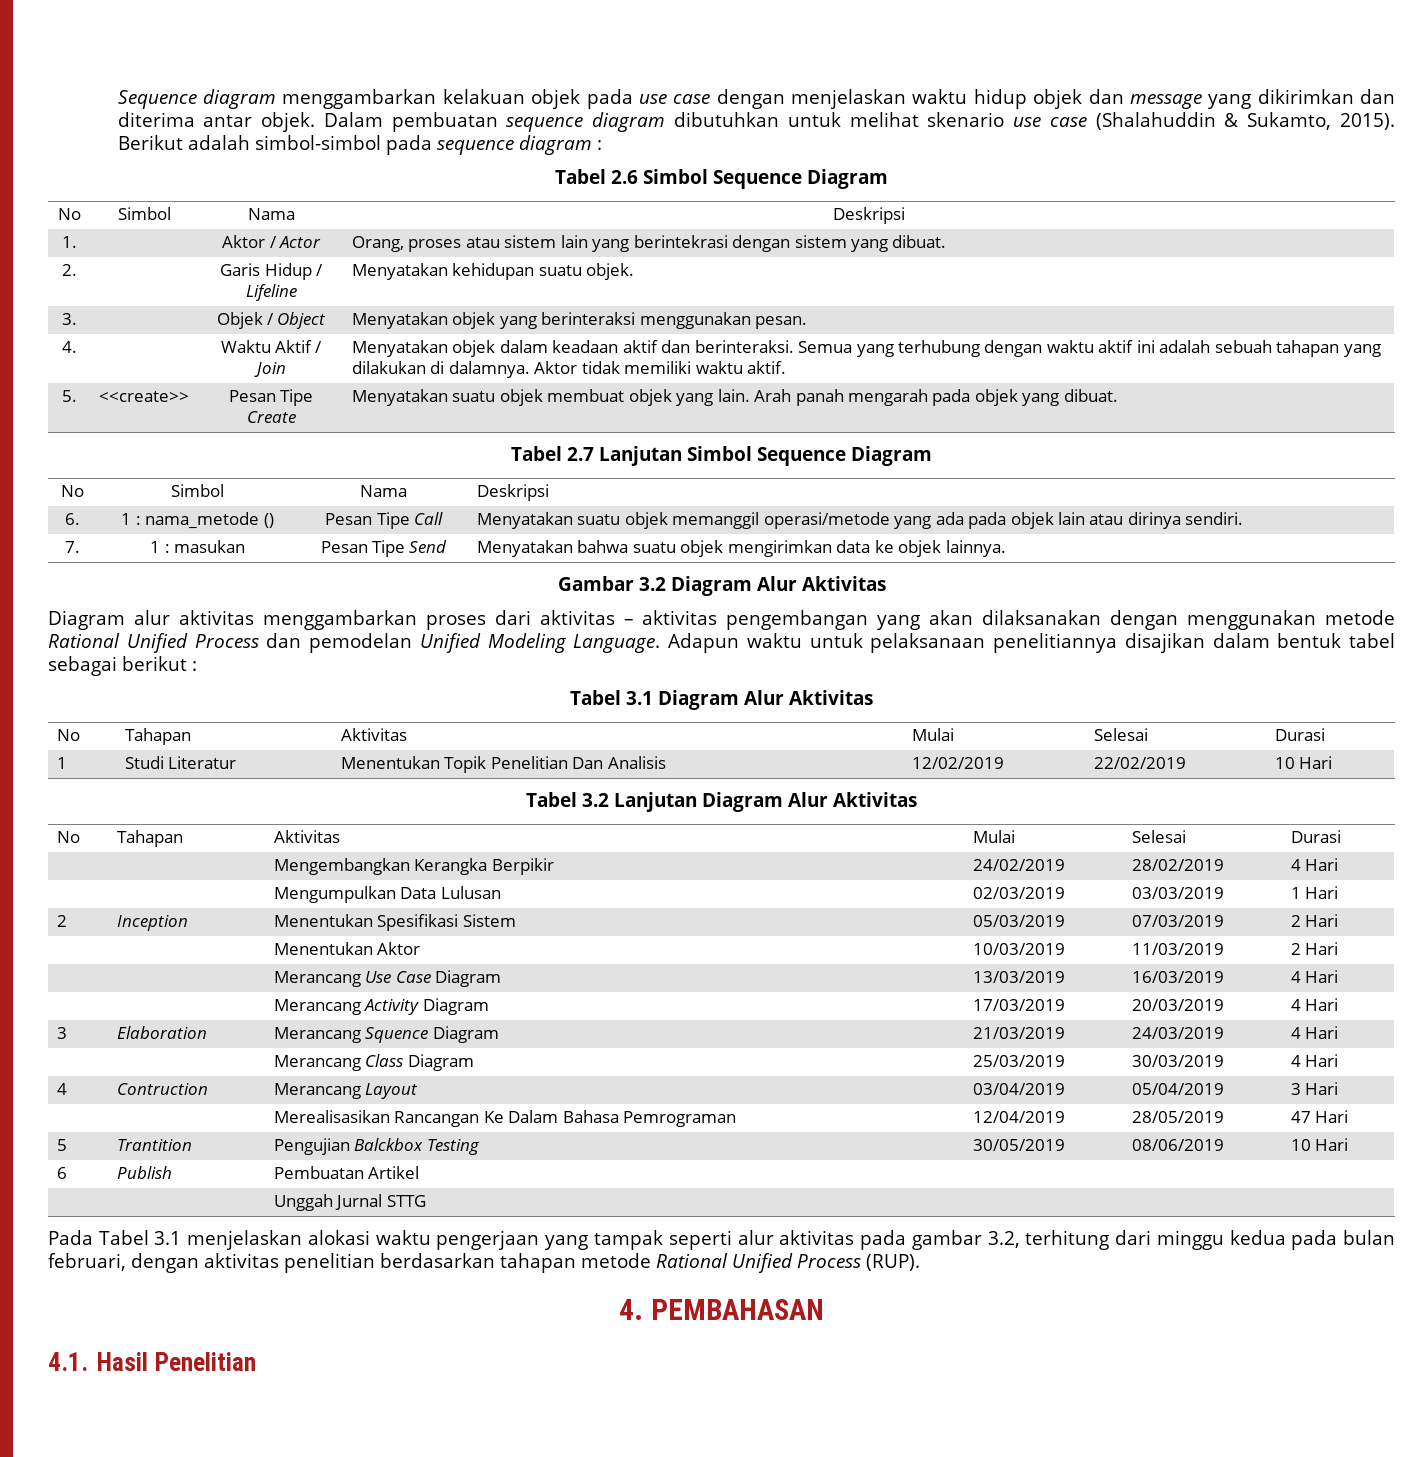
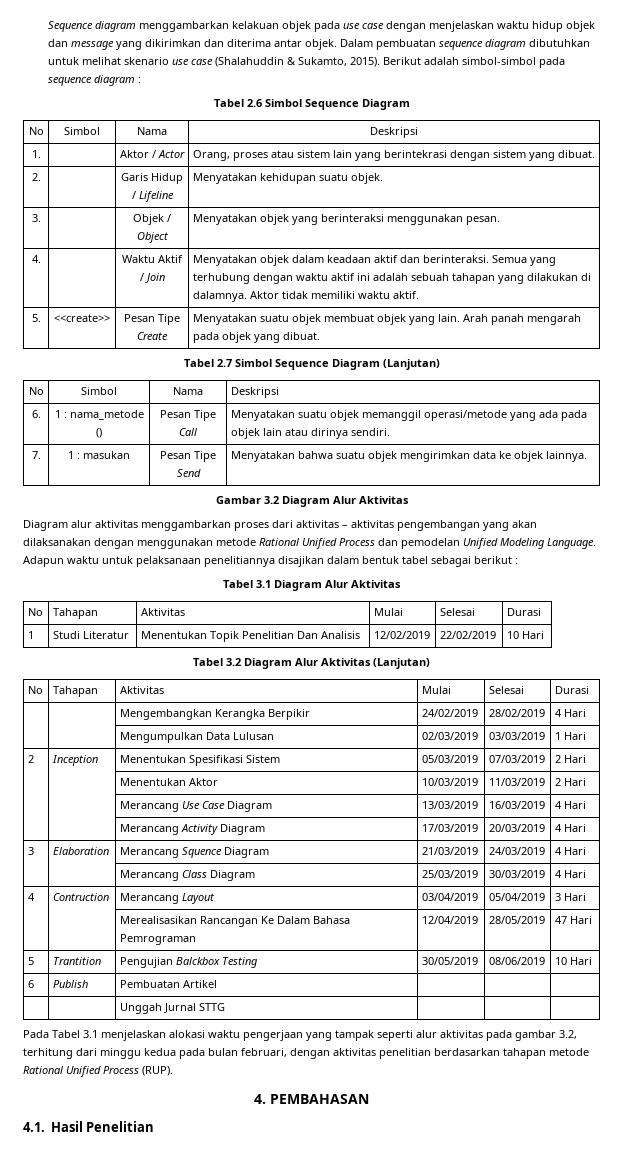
[598,446,932,466] Lanjutan Simbol Sequence Diagram -> [234,359,440,370] Simbol Sequence Diagram (Lanjutan)
[613,792,917,812] Lanjutan Diagram Alur Aktivitas -> [244,658,430,669] Diagram Alur Aktivitas (Lanjutan)

